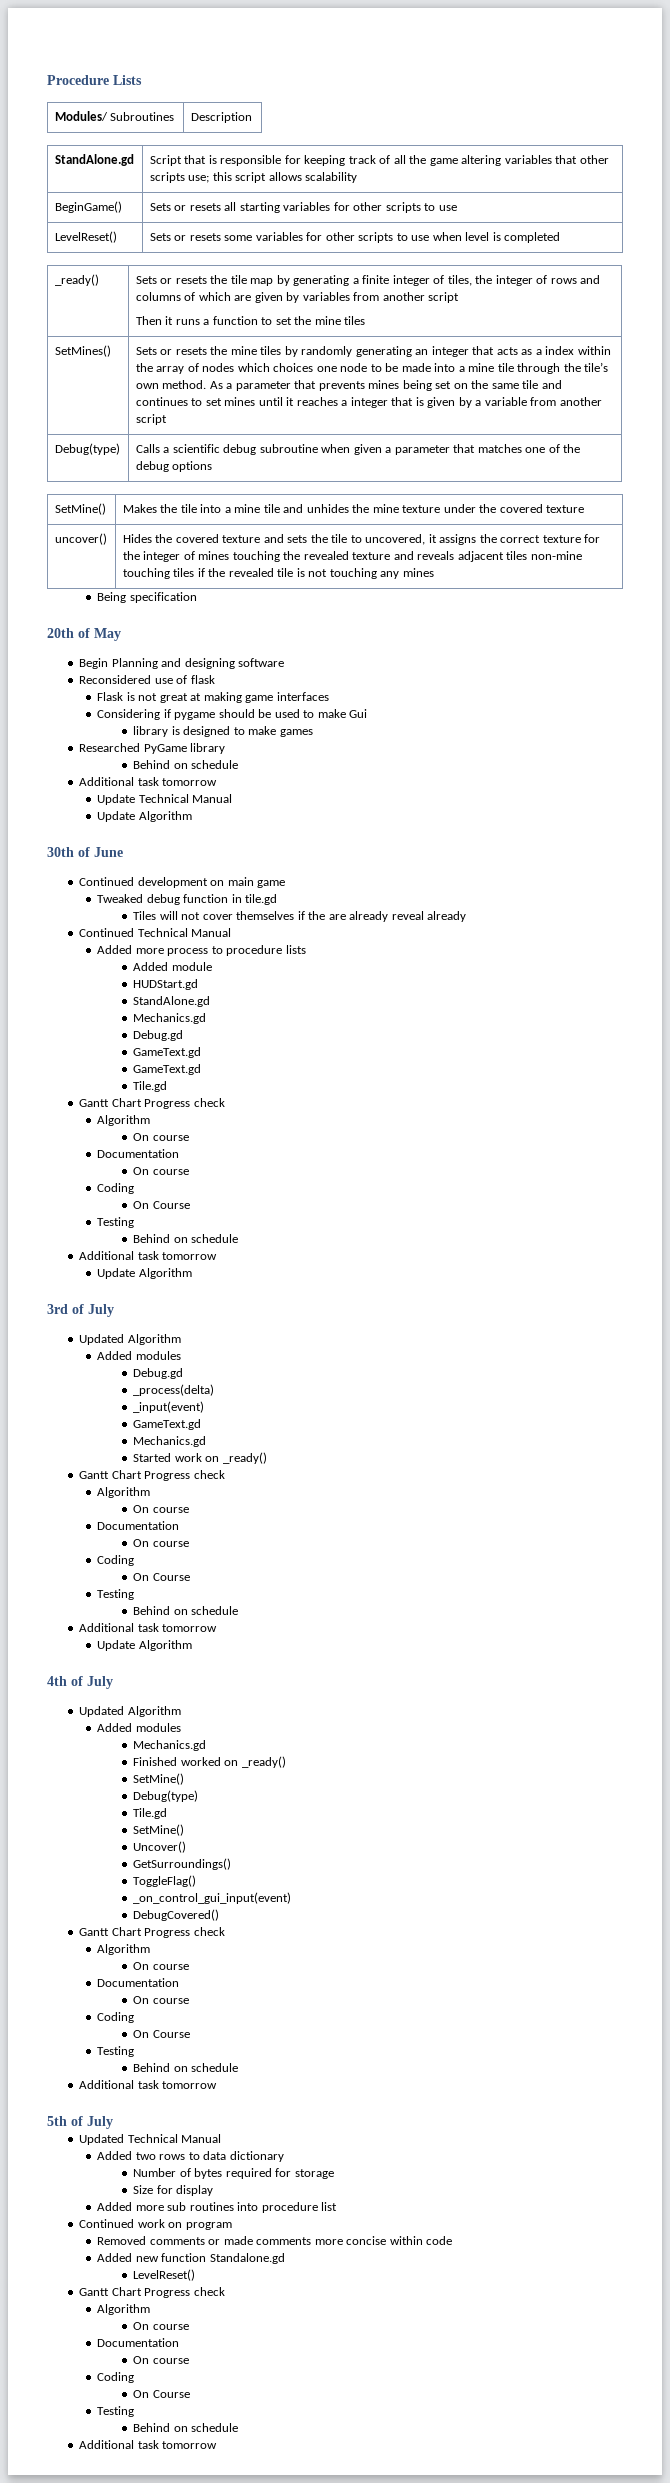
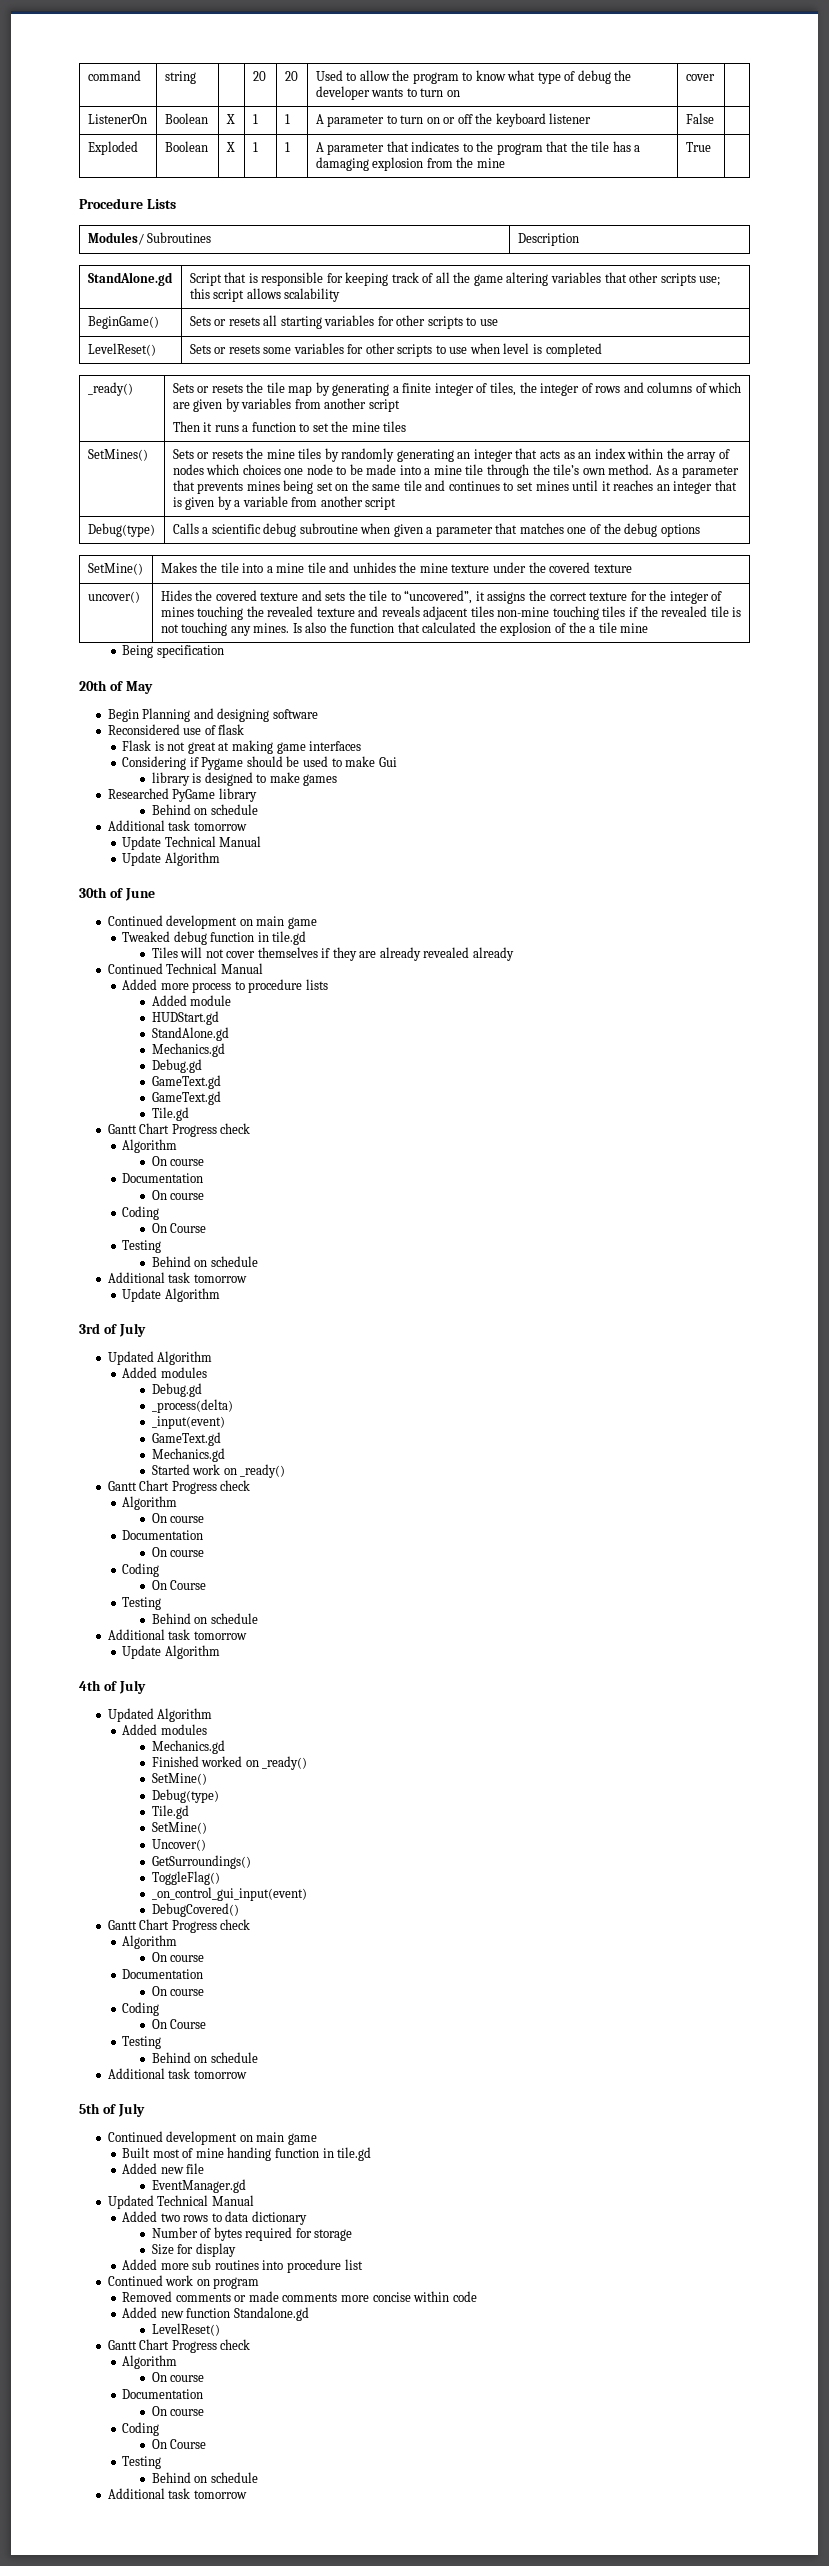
(47, 80) none -> [87,70,141,81] [164,71,196,84] [252,71,266,81] [284,71,298,81] [315,70,632,84] [315,86,460,100] [685,74,715,81] [87,114,147,124] [164,113,208,124] [225,114,235,124] [252,114,258,124] [284,114,290,124] [315,113,592,127] [685,113,714,124] [87,141,138,155] [164,141,208,152] [225,142,235,152] [252,142,258,152] [284,142,290,152] [315,141,641,155] [315,157,505,171] [685,142,711,152] command | string | | 20 | 20 | Used to allow the program to know what type of debug the developer wants to turn on | cover | // ListenerOn | Boolean | X | 1 | 1 | A parameter to turn on or off the keyboard listener | False | // Exploded | Boolean | X | 1 | 1 | A parameter that indicates to the program that the tile has a damaging explosion from the mine | True | //
[535,349,542,355] a -> [578,452,592,459] an
[341,400,348,406] a -> [656,484,670,491] an
[365,534,426,545] uncovered, -> [404,590,473,604] “uncovered”,
[402,568,434,577] mines -> [253,622,649,636] mines. Is also the function that calculated the explosion of the a tile mine
[174,712,216,720] pygame -> [201,757,244,770] Pygame
[308,911,326,920] the -> [332,947,357,961] they
[391,911,424,920] reveal -> [423,947,470,958] revealed
(113, 2122) none -> [107,2131,317,2145] [122,2147,372,2161] [122,2163,205,2174] [151,2179,246,2193] // Continued development on main game // Built most of mine handing function in tile.gd // Added new file // EventManager.gd

